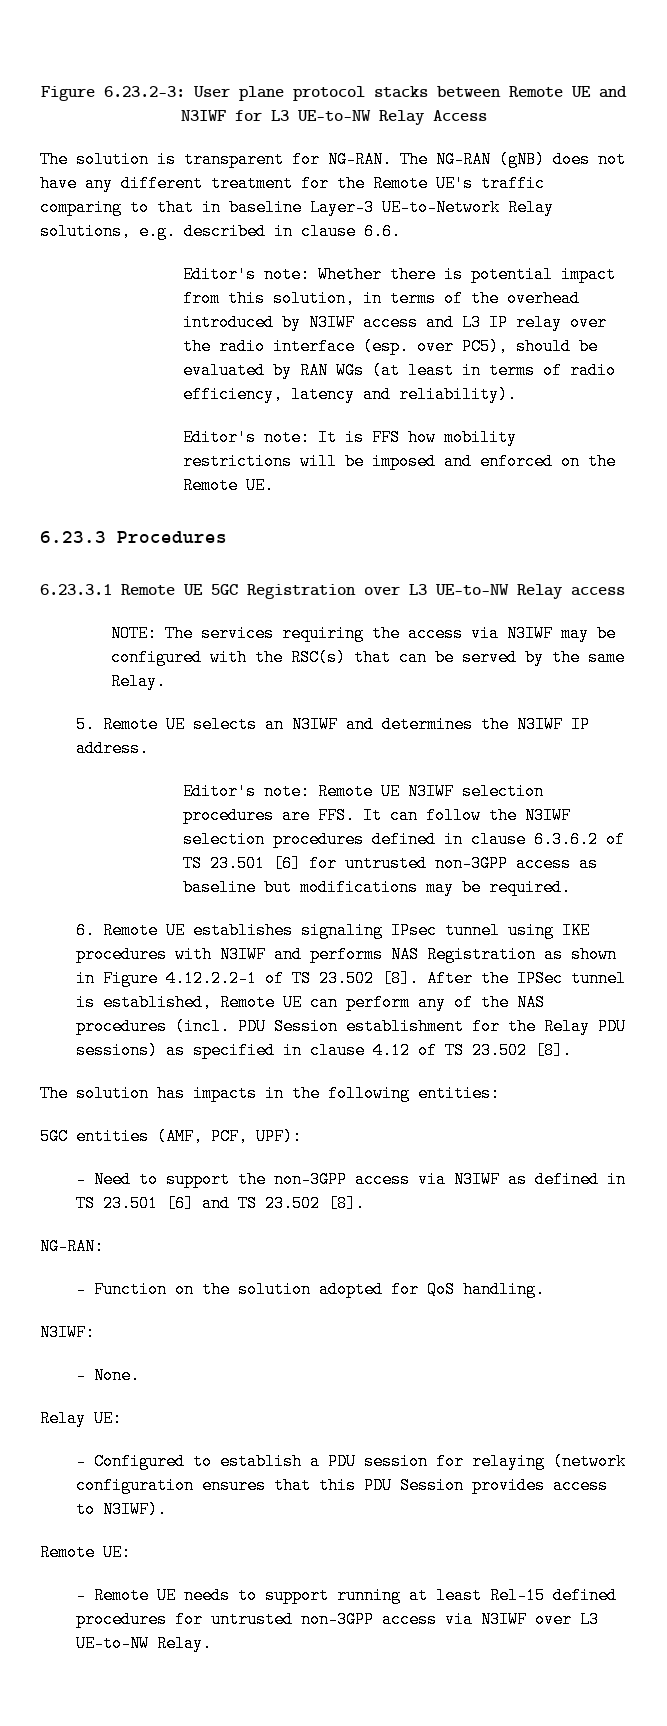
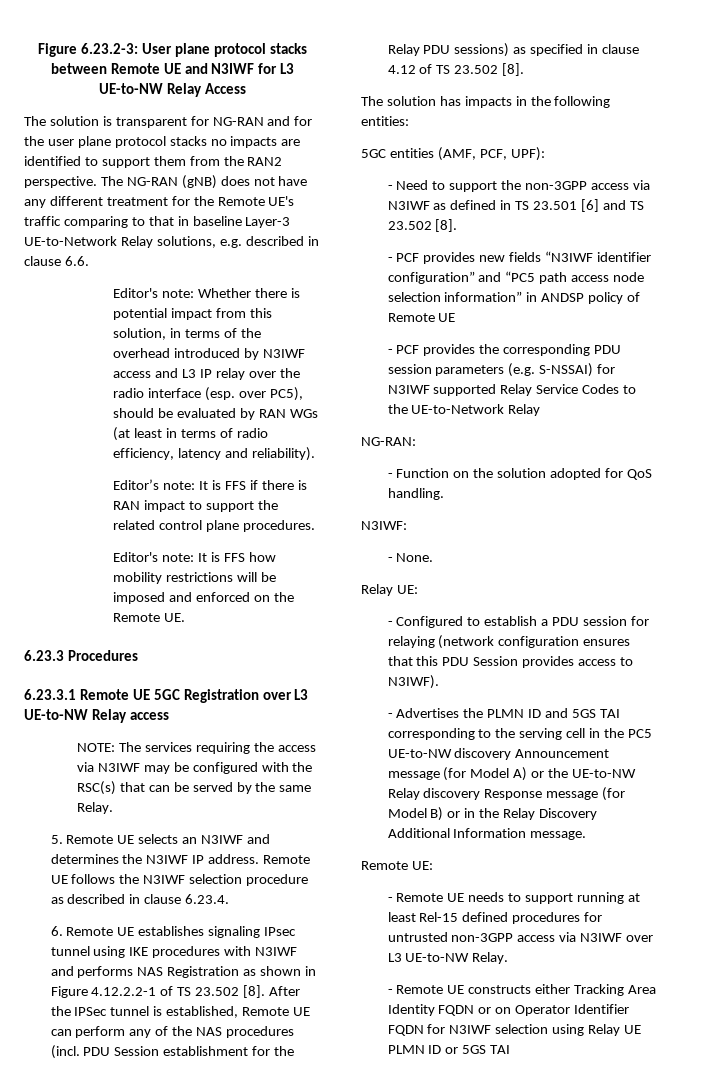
[328,151,392,168] NG-RAN. -> [212,116,313,126] [24,136,301,148] [24,156,283,168] [24,176,97,188] NG-RAN and for the user plane protocol stacks no impacts are identified to support them from the RAN2 perspective.
(517, 394) none -> [113,479,307,490] [113,500,278,512] [113,520,315,532] // Editor’s note: It is FFS if there is RAN impact to support the related control plane procedures.
[182,783,544,800] [182,807,571,824] [182,831,625,848] [182,855,598,872] [182,879,571,896] // Editor's note: Remote UE N3IWF selection procedures are FFS. It can follow the N3IWF selection procedures defined in clause 6.3.6.2 of TS 23.501 [6] for untrusted non-3GPP access as baseline but modifications may be required. -> [263,855,311,864] [50,874,309,886] [50,894,230,904] Remote UE follows the N3IWF selection procedure as described in clause 6.23.4.
(365, 1203) none -> [387,251,651,264] [387,271,645,284] [387,291,641,304] [387,313,456,322] [387,344,622,356] [387,363,616,377] [387,384,637,396] [387,404,541,416] // - PCF provides new fields “N3IWF identifier configuration” and “PC5 path access node selection information” in ANDSP policy of Remote UE // - PCF provides the corresponding PDU session parameters (e.g. S-NSSAI) for N3IWF supported Relay Service Codes to the UE-to-Network Relay
(167, 1509) none -> [387,708,620,718] [387,728,652,740] [387,748,610,760] [387,767,636,781] [387,787,626,801] [387,807,597,821] [387,828,587,840] // - Advertises the PLMN ID and 5GS TAI corresponding to the serving cell in the PC5 UE-to-NW discovery Announcement message (for Model A) or the UE-to-NW Relay discovery Response message (for Model B) or in the Relay Discovery Additional Information message.
(212, 1643) none -> [387,984,656,996] [387,1004,630,1016] [387,1024,641,1036] [387,1045,511,1054] // - Remote UE constructs either Tracking Area Identity FQDN or on Operator Identifier FQDN for N3IWF selection using Relay UE PLMN ID or 5GS TAI

